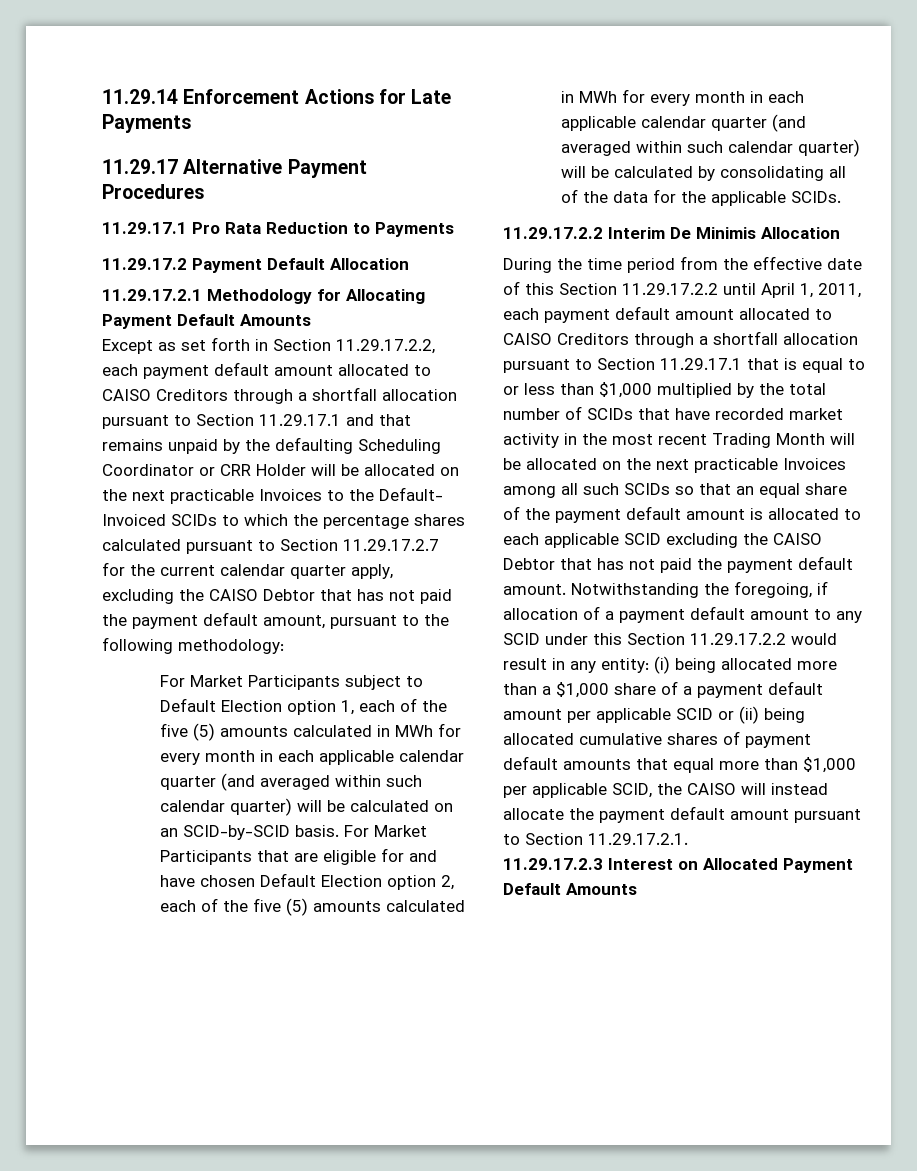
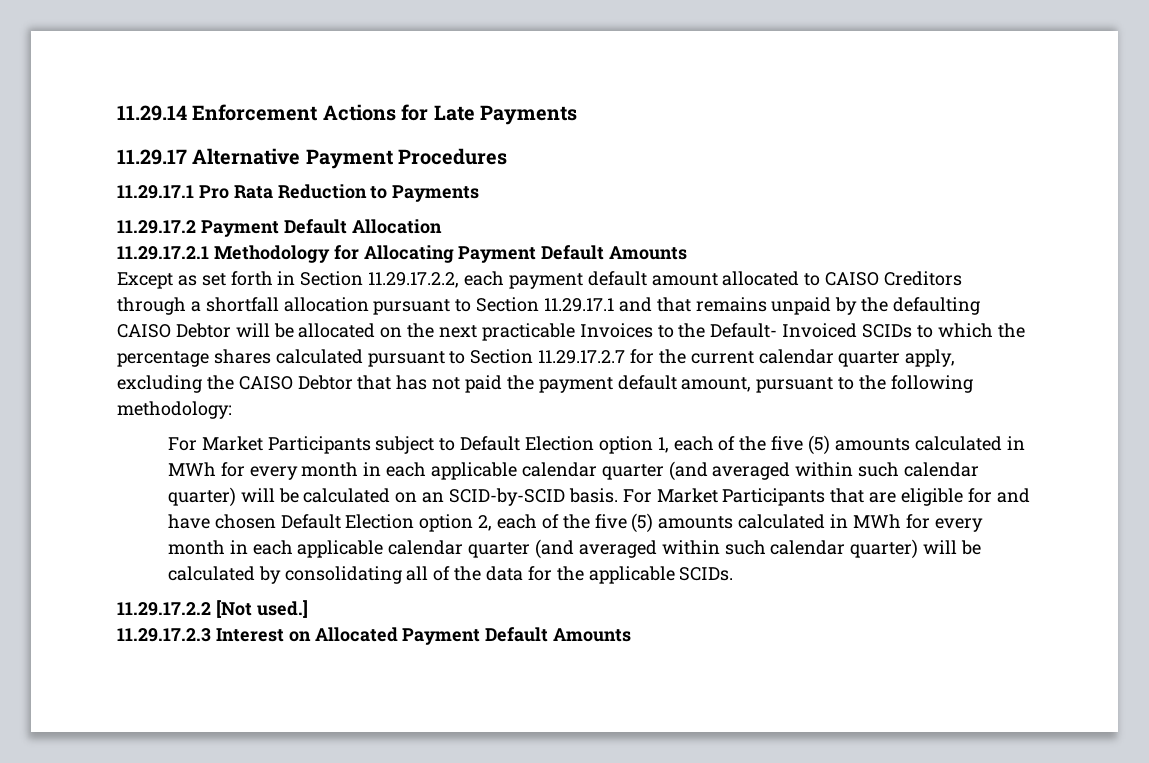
[358,439,441,454] [102,464,306,476] Scheduling Coordinator or CRR Holder -> [117,323,231,338] CAISO Debtor
[608,227,840,239] [503,256,862,273] [503,281,861,298] [503,306,832,323] [503,331,858,348] [503,358,865,373] [503,382,826,398] [503,406,843,420] [503,433,855,448] [503,458,846,473] [503,483,847,498] [503,506,861,523] [503,533,822,548] [503,556,853,573] [503,581,828,598] [503,606,862,623] [503,633,837,645] [503,656,837,674] [503,681,823,698] [503,706,805,724] [503,731,811,748] [503,756,856,773] [503,783,828,798] [503,806,861,823] [503,833,688,845] Interim De Minimis Allocation // During the time period from the effective date of this Section 11.29.17.2.2 until April 1, 2011, each payment default amount allocated to CAISO Creditors through a shortfall allocation pursuant to Section 11.29.17.1 that is equal to or less than $1,000 multiplied by the total number of SCIDs that have recorded market activity in the most recent Trading Month will be allocated on the next practicable Invoices among all such SCIDs so that an equal share of the payment default amount is allocated to each applicable SCID excluding the CAISO Debtor that has not paid the payment default amount. Notwithstanding the foregoing, if allocation of a payment default amount to any SCID under this Section 11.29.17.2.2 would result in any entity: (i) being allocated more than a $1,000 share of a payment default amount per applicable SCID or (ii) being allocated cumulative shares of payment default amounts that equal more than $1,000 per applicable SCID, the CAISO will instead allocate the payment default amount pursuant to Section 11.29.17.2.1. -> [215,600,308,618] [Not used.]

